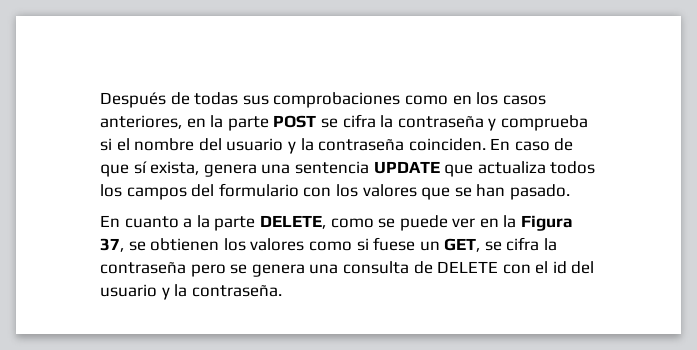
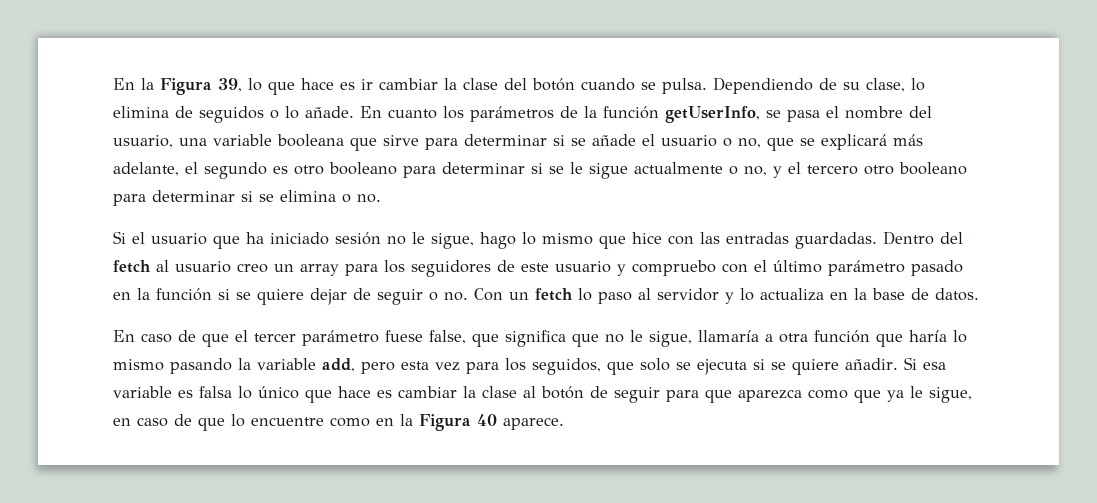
[100,92,546,108] [100,114,588,131] [100,138,574,154] [100,161,596,177] [100,183,570,200] [100,215,574,231] [100,237,558,252] [100,261,595,277] [100,284,282,300] Después de todas sus comprobaciones como en los casos anteriores, en la parte POST se cifra la contraseña y comprueba si el nombre del usuario y la contraseña coinciden. En caso de que sí exista, genera una sentencia UPDATE que actualiza todos los campos del formulario con los valores que se han pasado. // En cuanto a la parte DELETE, como se puede ver en la Figura 37, se obtienen los valores como si fuese un GET, se cifra la contraseña pero se genera una consulta de DELETE con el id del usuario y la contraseña. -> [113,77,925,95] [113,106,932,123] [113,134,923,151] [113,162,967,179] [113,190,381,206] [113,231,963,249] [113,260,963,277] [113,288,979,305] [113,330,967,347] [113,357,946,375] [113,386,972,403] [113,414,564,431] En la Figura 39, lo que hace es ir cambiar la clase del botón cuando se pulsa. Dependiendo de su clase, lo elimina de seguidos o lo añade. En cuanto los parámetros de la función getUserInfo, se pasa el nombre del usuario, una variable booleana que sirve para determinar si se añade el usuario o no, que se explicará más adelante, el segundo es otro booleano para determinar si se le sigue actualmente o no, y el tercero otro booleano para determinar si se elimina o no. // Si el usuario que ha iniciado sesión no le sigue, hago lo mismo que hice con las entradas guardadas. Dentro del fetch al usuario creo un array para los seguidores de este usuario y compruebo con el último parámetro pasado en la función si se quiere dejar de seguir o no. Con un fetch lo paso al servidor y lo actualiza en la base de datos. // En caso de que el tercer parámetro fuese false, que significa que no le sigue, llamaría a otra función que haría lo mismo pasando la variable add, pero esta vez para los seguidos, que solo se ejecuta si se quiere añadir. Si esa variable es falsa lo único que hace es cambiar la clase al botón de seguir para que aparezca como que ya le sigue, en caso de que lo encuentre como en la Figura 40 aparece.

